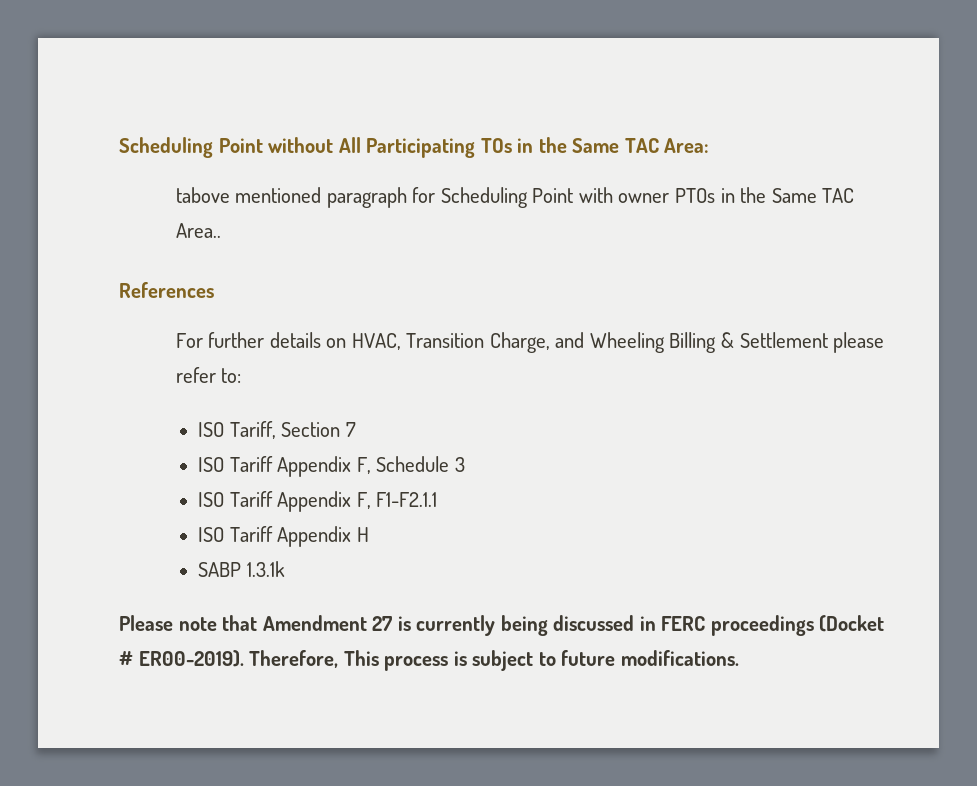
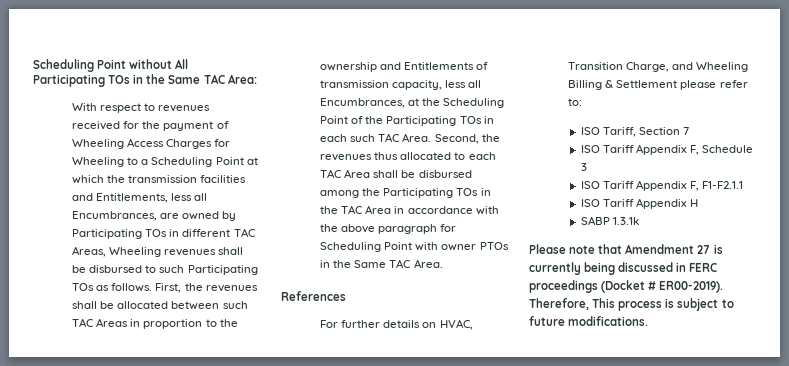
[175,187,322,203] tabove mentioned -> [72,103,211,113] [72,121,229,131] [72,138,231,149] [72,157,258,167] [72,175,247,184] [72,193,208,203] [72,211,237,221] [72,228,255,239] [72,246,244,257] [72,265,258,275] [72,283,258,293] [72,301,248,310] [72,318,238,329] [320,62,489,72] [320,80,482,90] [320,98,505,108] [320,116,494,126] [320,133,500,144] [320,152,496,161] [320,169,472,178] [320,188,491,198] [320,205,499,215] [320,224,376,233] With respect to revenues received for the payment of Wheeling Access Charges for Wheeling to a Scheduling Point at which the transmission facilities and Entitlements, less all Encumbrances, are owned by Participating TOs in different TAC Areas, Wheeling revenues shall be disbursed to such Participating TOs as follows. First, the revenues shall be allocated between such TAC Areas in proportion to the ownership and Entitlements of transmission capacity, less all Encumbrances, at the Scheduling Point of the Participating TOs in each such TAC Area. Second, the revenues thus allocated to each TAC Area shall be disbursed among the Participating TOs in the TAC Area in accordance with the above
[175,223,221,238] Area.. -> [413,259,443,268] Area.

